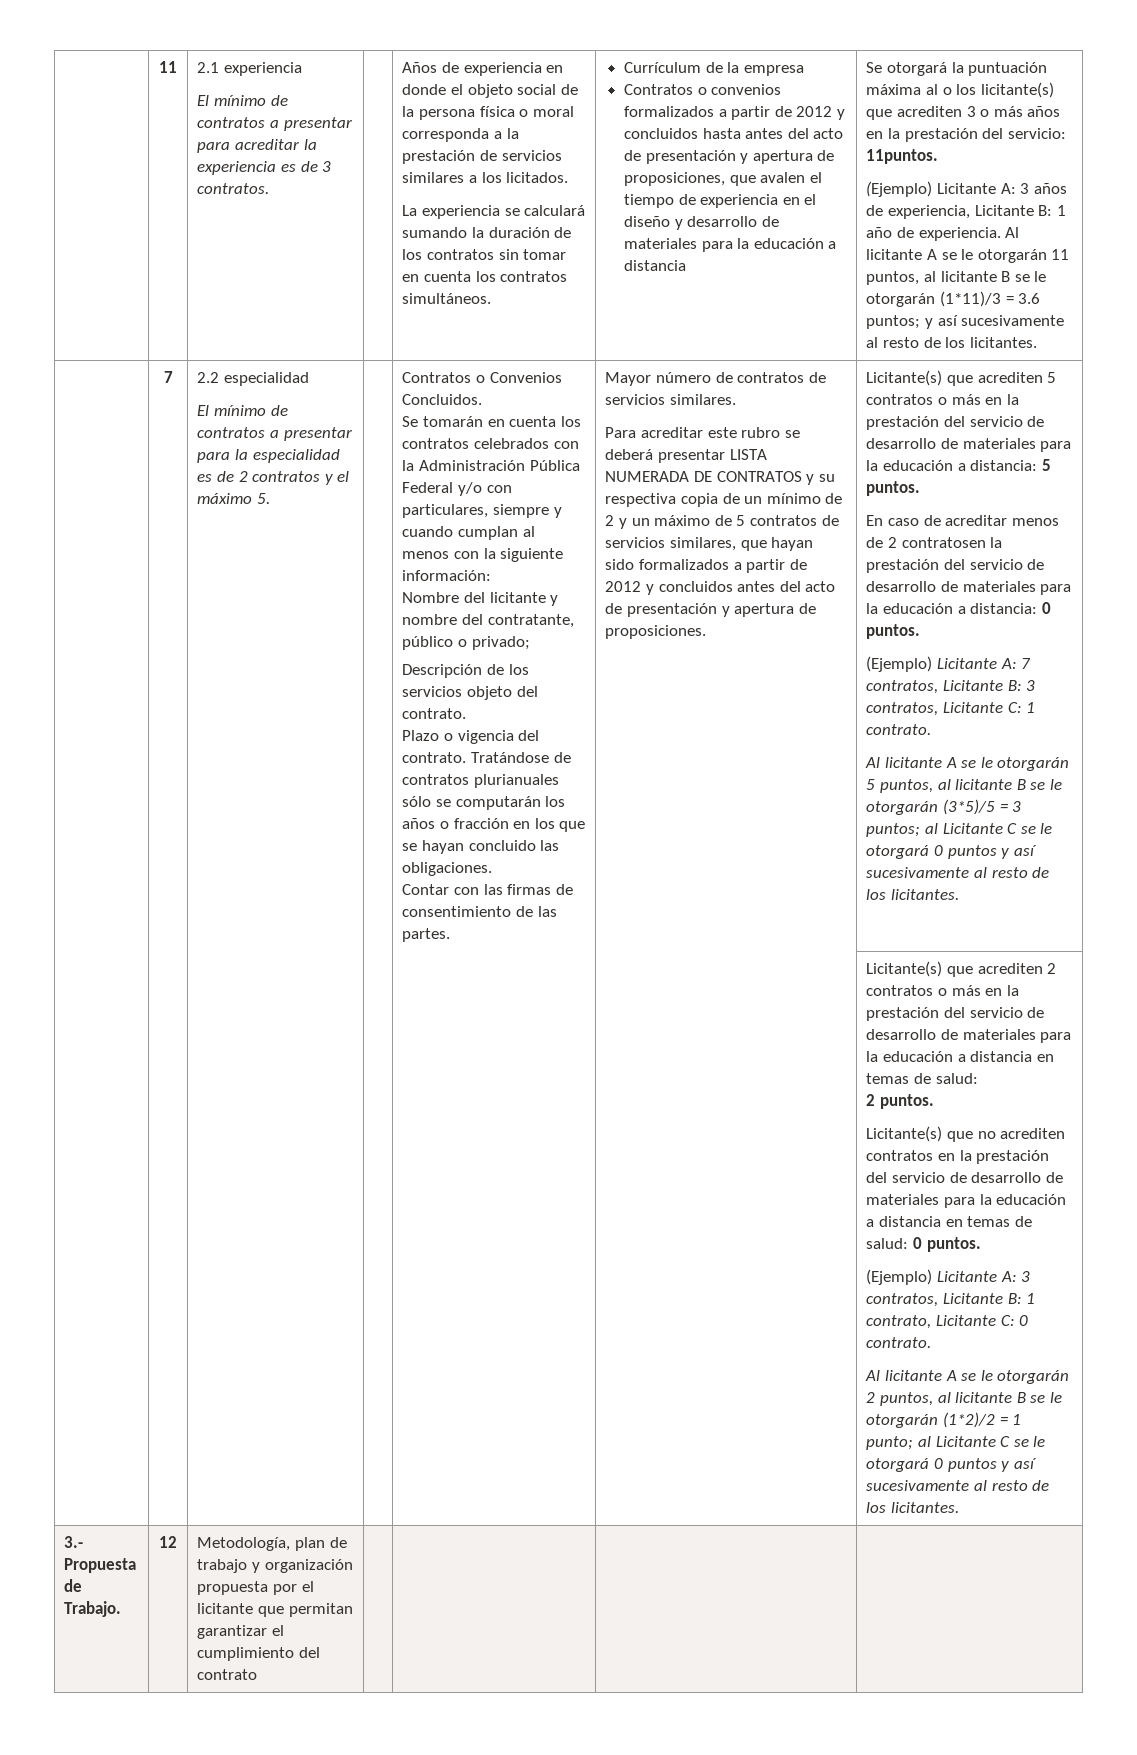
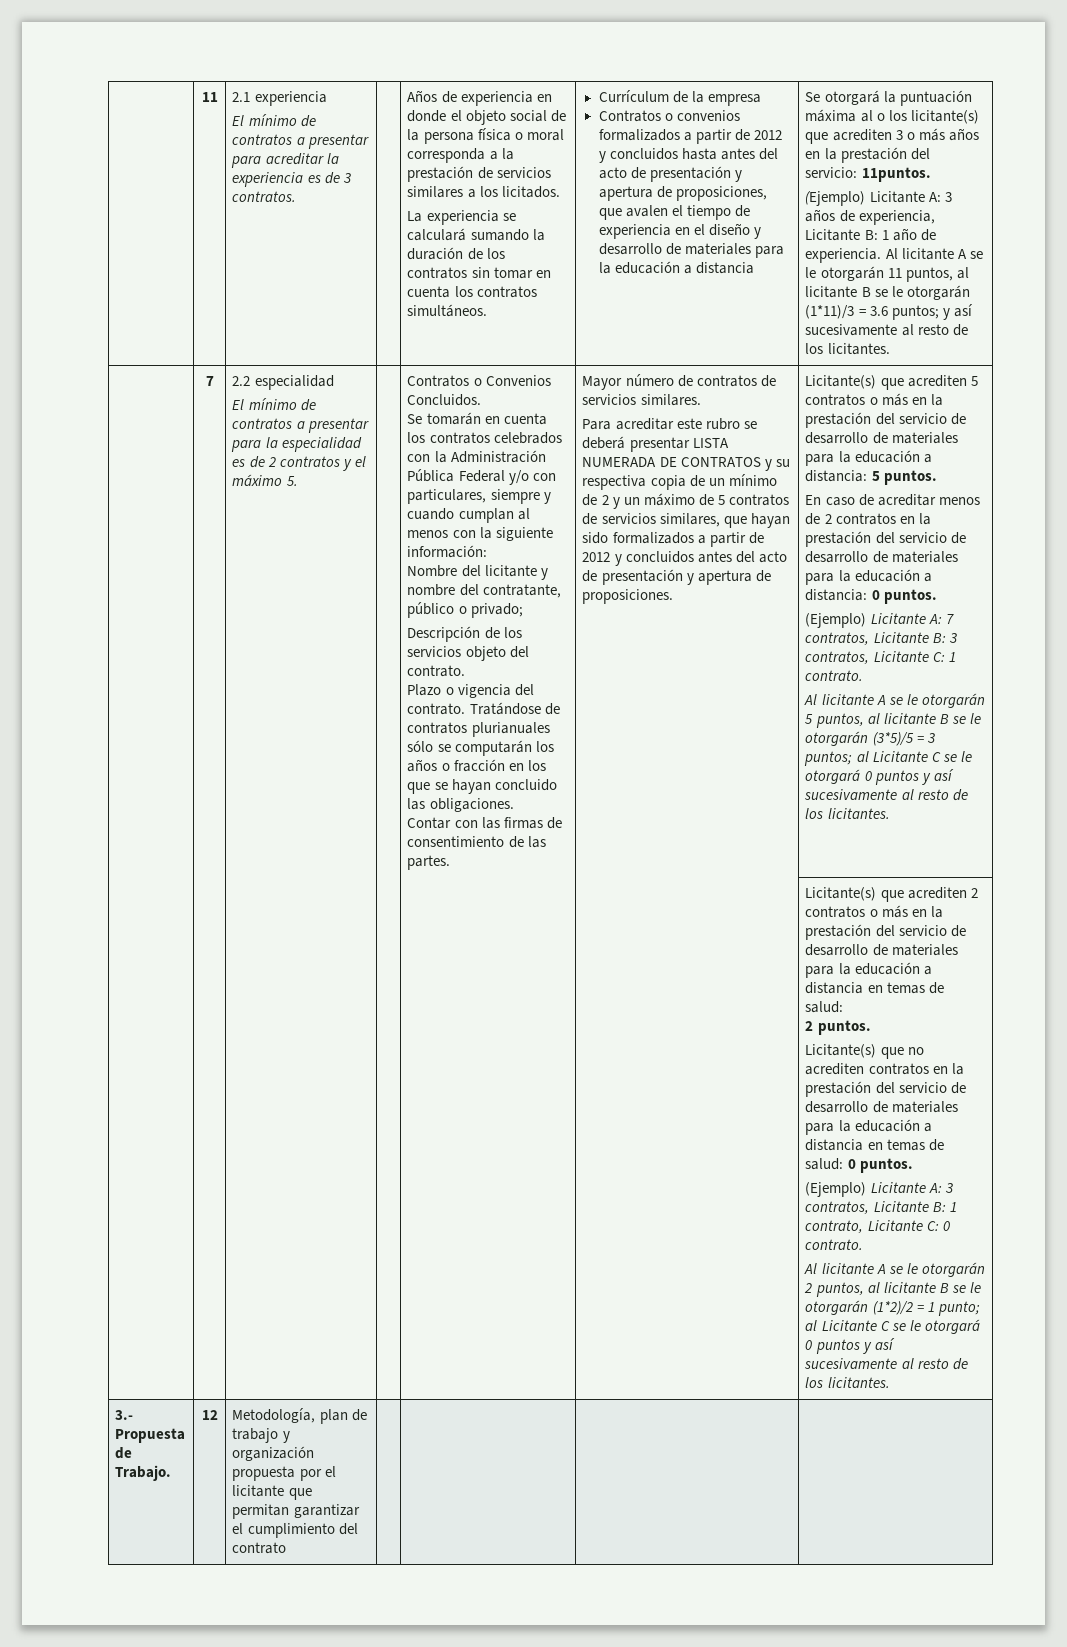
[901,537,986,548] contratosen -> [835,513,915,525] contratos en

